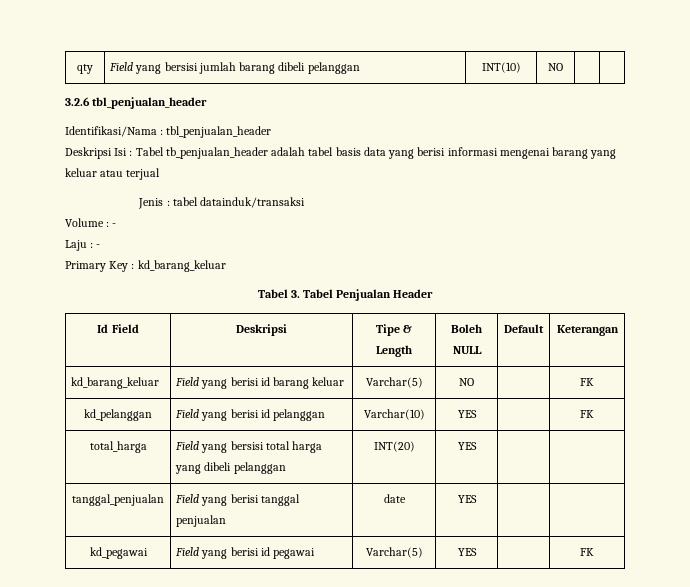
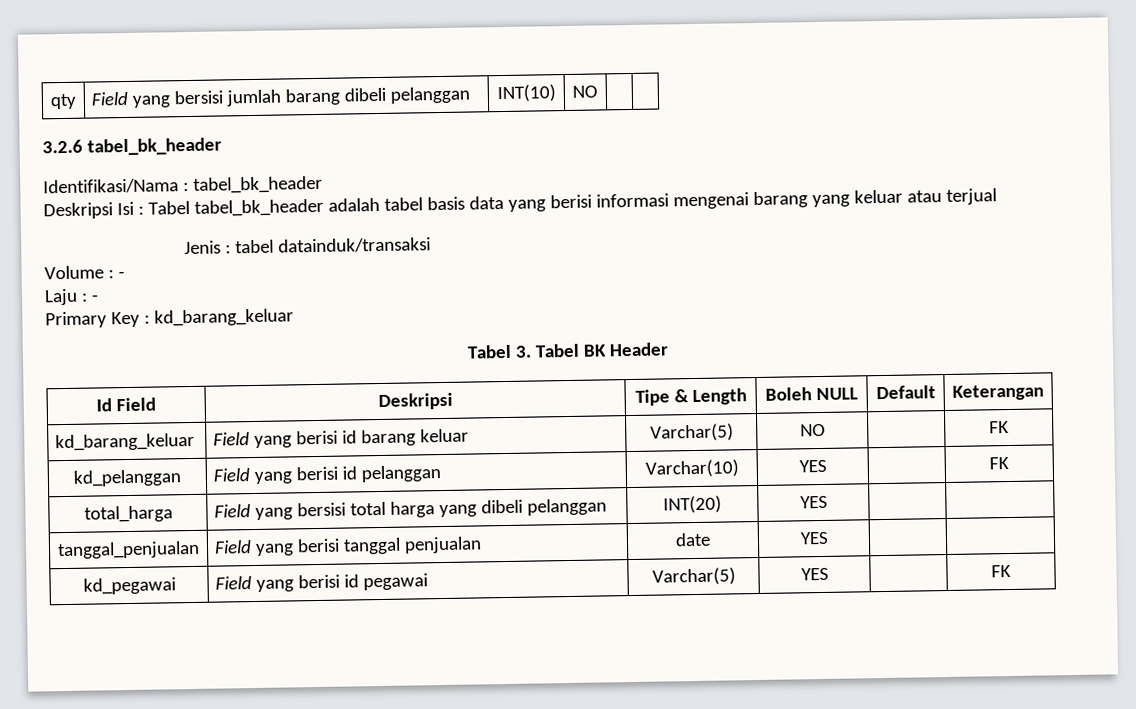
[92,97,208,109] tbl_penjualan_header -> [86,137,222,156] tabel_bk_header
[166,126,272,138] tbl_penjualan_header -> [192,175,323,194] tabel_bk_header
[165,147,268,159] tb_penjualan_header -> [193,198,324,217] tabel_bk_header
[336,289,392,301] Penjualan -> [582,344,607,357] BK

